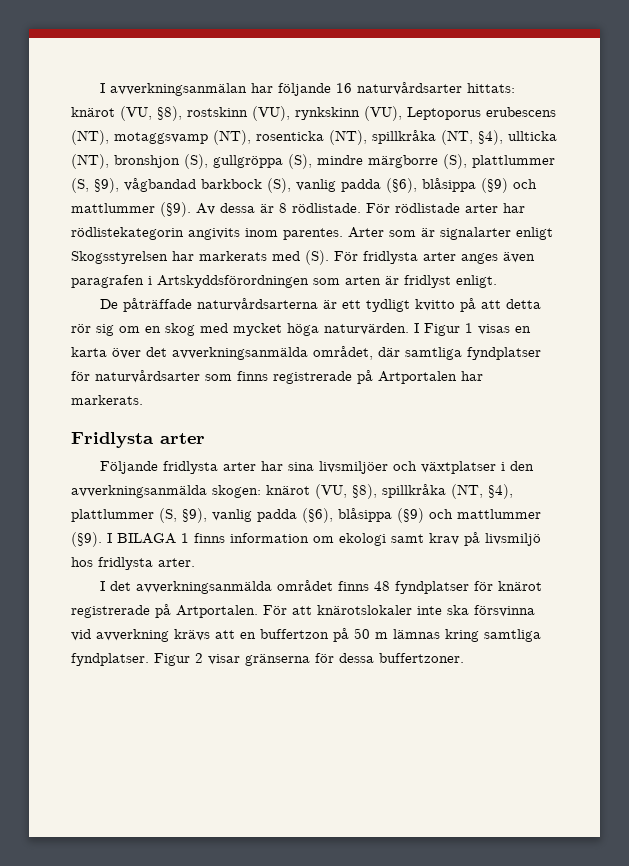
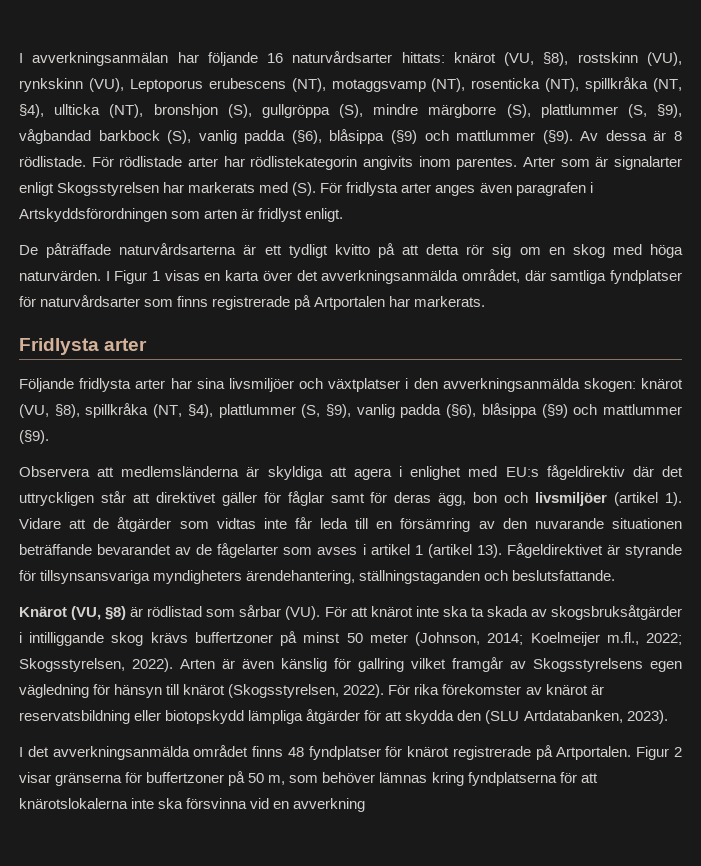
[233,323,282,336] mycket -> (642, 249) none
[107,532,541,546] [71,557,195,570] I BILAGA 1 finns information om ekologi samt krav på livsmiljö hos fridlysta arter. -> [19,465,683,480] [19,491,682,506] [19,517,682,532] [19,543,682,558] [19,570,616,584] [19,605,682,620] [19,631,682,646] [19,657,682,672] [19,684,604,698] [19,709,668,724] // Observera att medlemsländerna är skyldiga att agera i enlighet med EU:s fågeldirektiv där det uttryckligen står att direktivet gäller för fåglar samt för deras ägg, bon och livsmiljöer (artikel 1). Vidare att de åtgärder som vidtas inte får leda till en försämring av den nuvarande situationen beträffande bevarandet av de fågelarter som avses i artikel 1 (artikel 13). Fågeldirektivet är styrande för tillsynsansvariga myndigheters ärendehantering, ställningstaganden och beslutsfattande. // Knärot (VU, §8) är rödlistad som sårbar (VU). För att knärot inte ska ta skada av skogsbruksåtgärder i intilliggande skog krävs buffertzoner på minst 50 meter (Johnson, 2014; Koelmeijer m.fl., 2022; Skogsstyrelsen, 2022). Arten är även känslig för gallring vilket framgår av Skogsstyrelsens egen vägledning för hänsyn till knärot (Skogsstyrelsen, 2022). För rika förekomster av knärot är reservatsbildning eller biotopskydd lämpliga åtgärder för att skydda den (SLU Artdatabanken, 2023).
[263,605,535,617] [71,628,541,642] [71,653,149,666] För att knärotslokaler inte ska försvinna vid avverkning krävs att en buffertzon på 50 m lämnas kring samtliga fyndplatser. -> (632, 753) none
[339,653,464,663] dessa buffertzoner. -> [146,771,598,786] [19,798,366,812] buffertzoner på 50 m, som behöver lämnas kring fyndplatserna för att knärotslokalerna inte ska försvinna vid en avverkning

